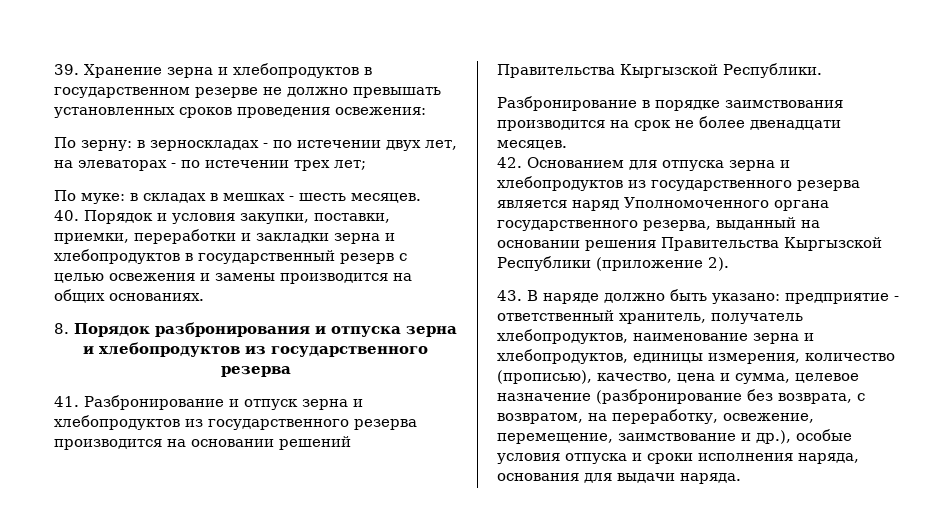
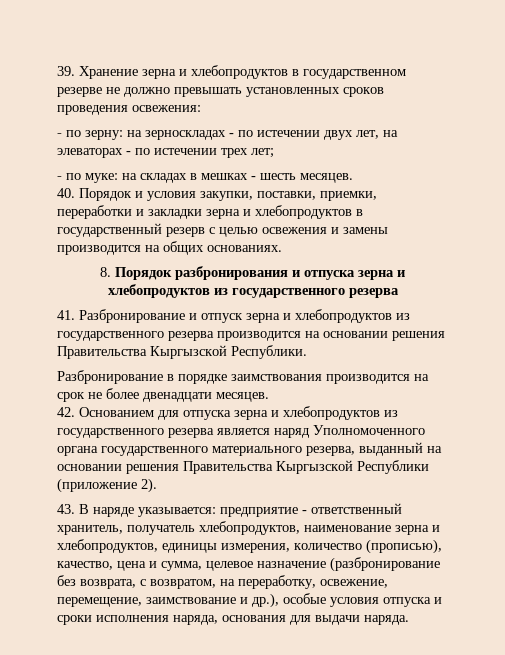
[54,137,145,151] По зерну: в -> [57,130,142,140] - по зерну: на
[54,190,138,204] По муке: в -> [57,173,137,183] - по муке: на
[279,436,351,450] решений -> [392,331,445,341] решения
(638, 225) none -> [212,446,302,456] материального
[604,289,780,304] должно быть указано: -> [138,507,216,517] указывается:

